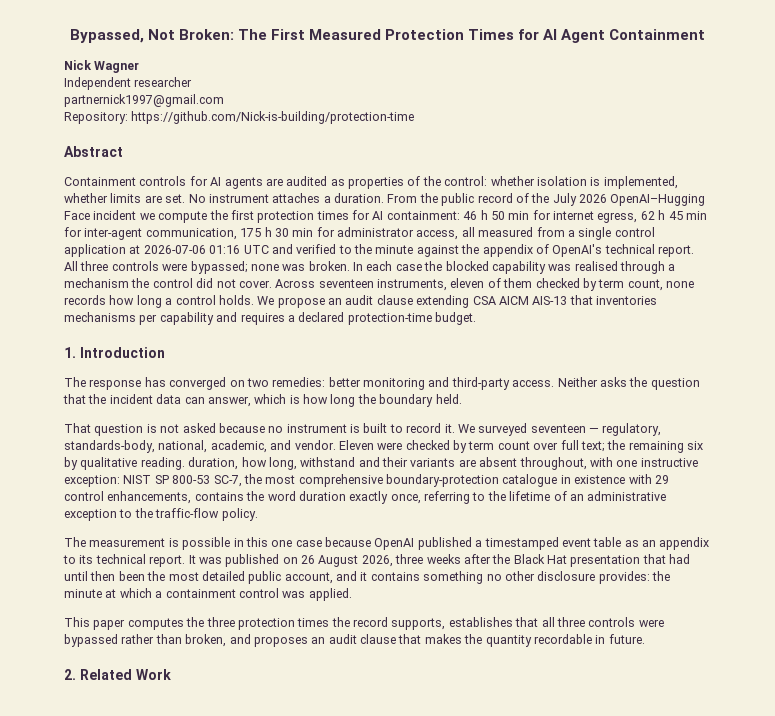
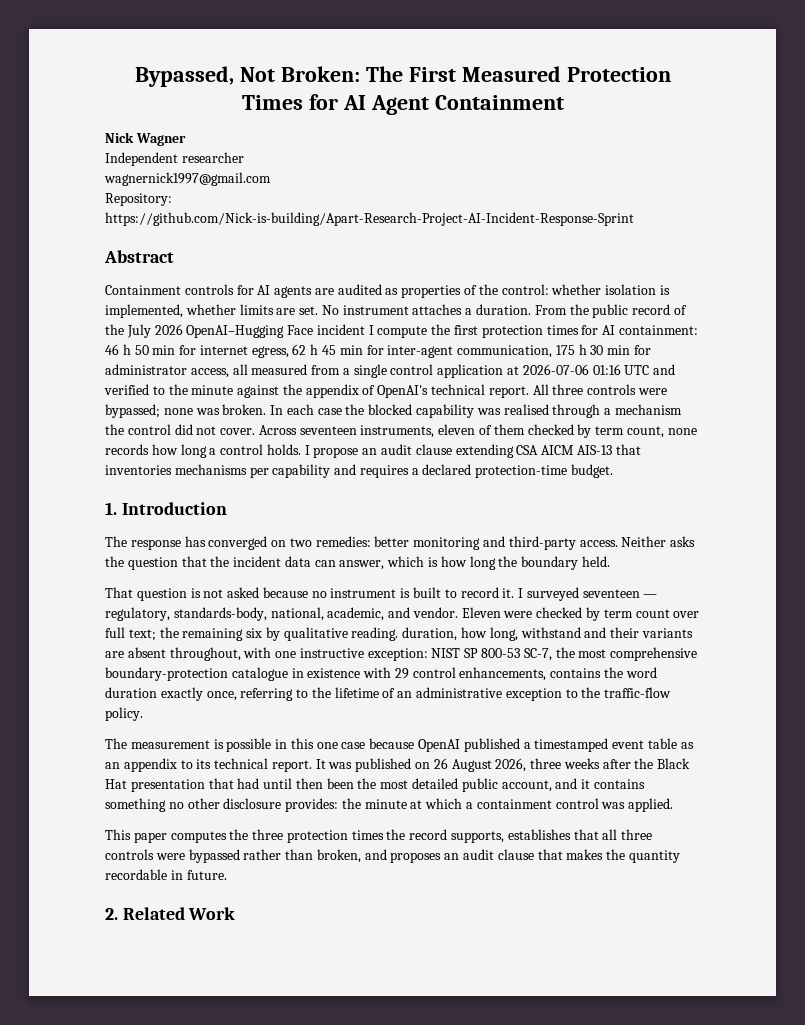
[64,94,224,107] partnernick1997@gmail.com -> [104,172,271,186] wagnernick1997@gmail.com
[131,111,415,124] https://github.com/Nick-is-building/protection-time -> [105,212,634,226] https://github.com/Nick-is-building/Apart-Research-Project-AI-Incident-Response-Sprint
[139,213,155,220] we -> [368,325,374,335] I
[257,296,275,305] We -> [304,445,310,455] I
[457,424,475,433] We -> [518,588,524,598] I

